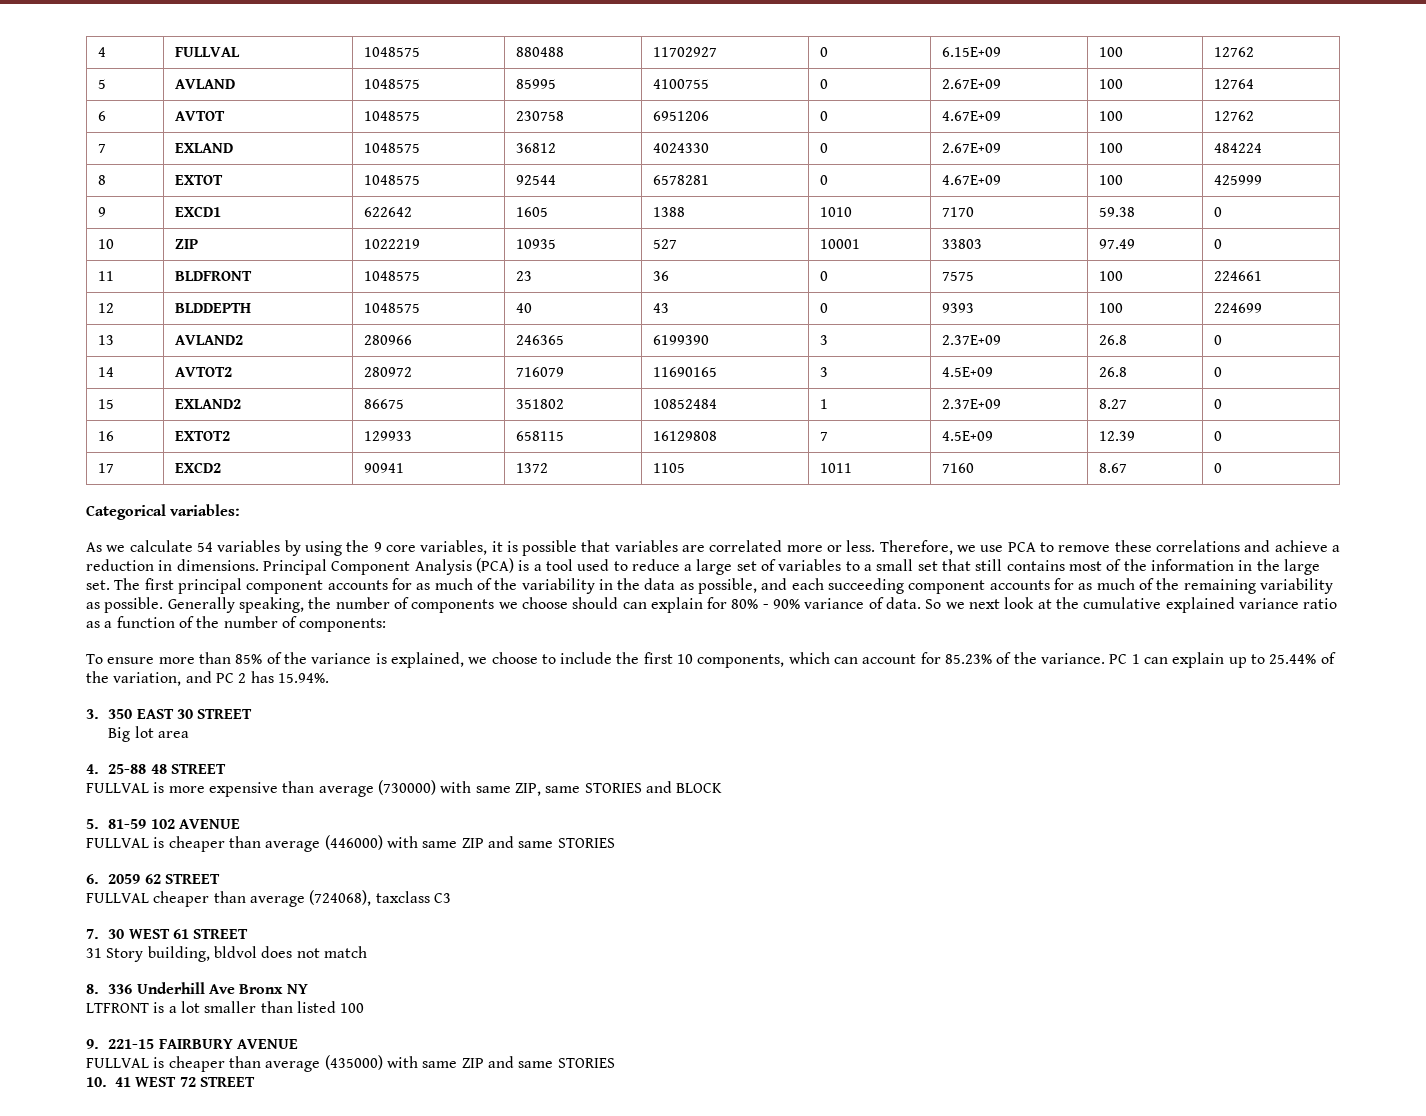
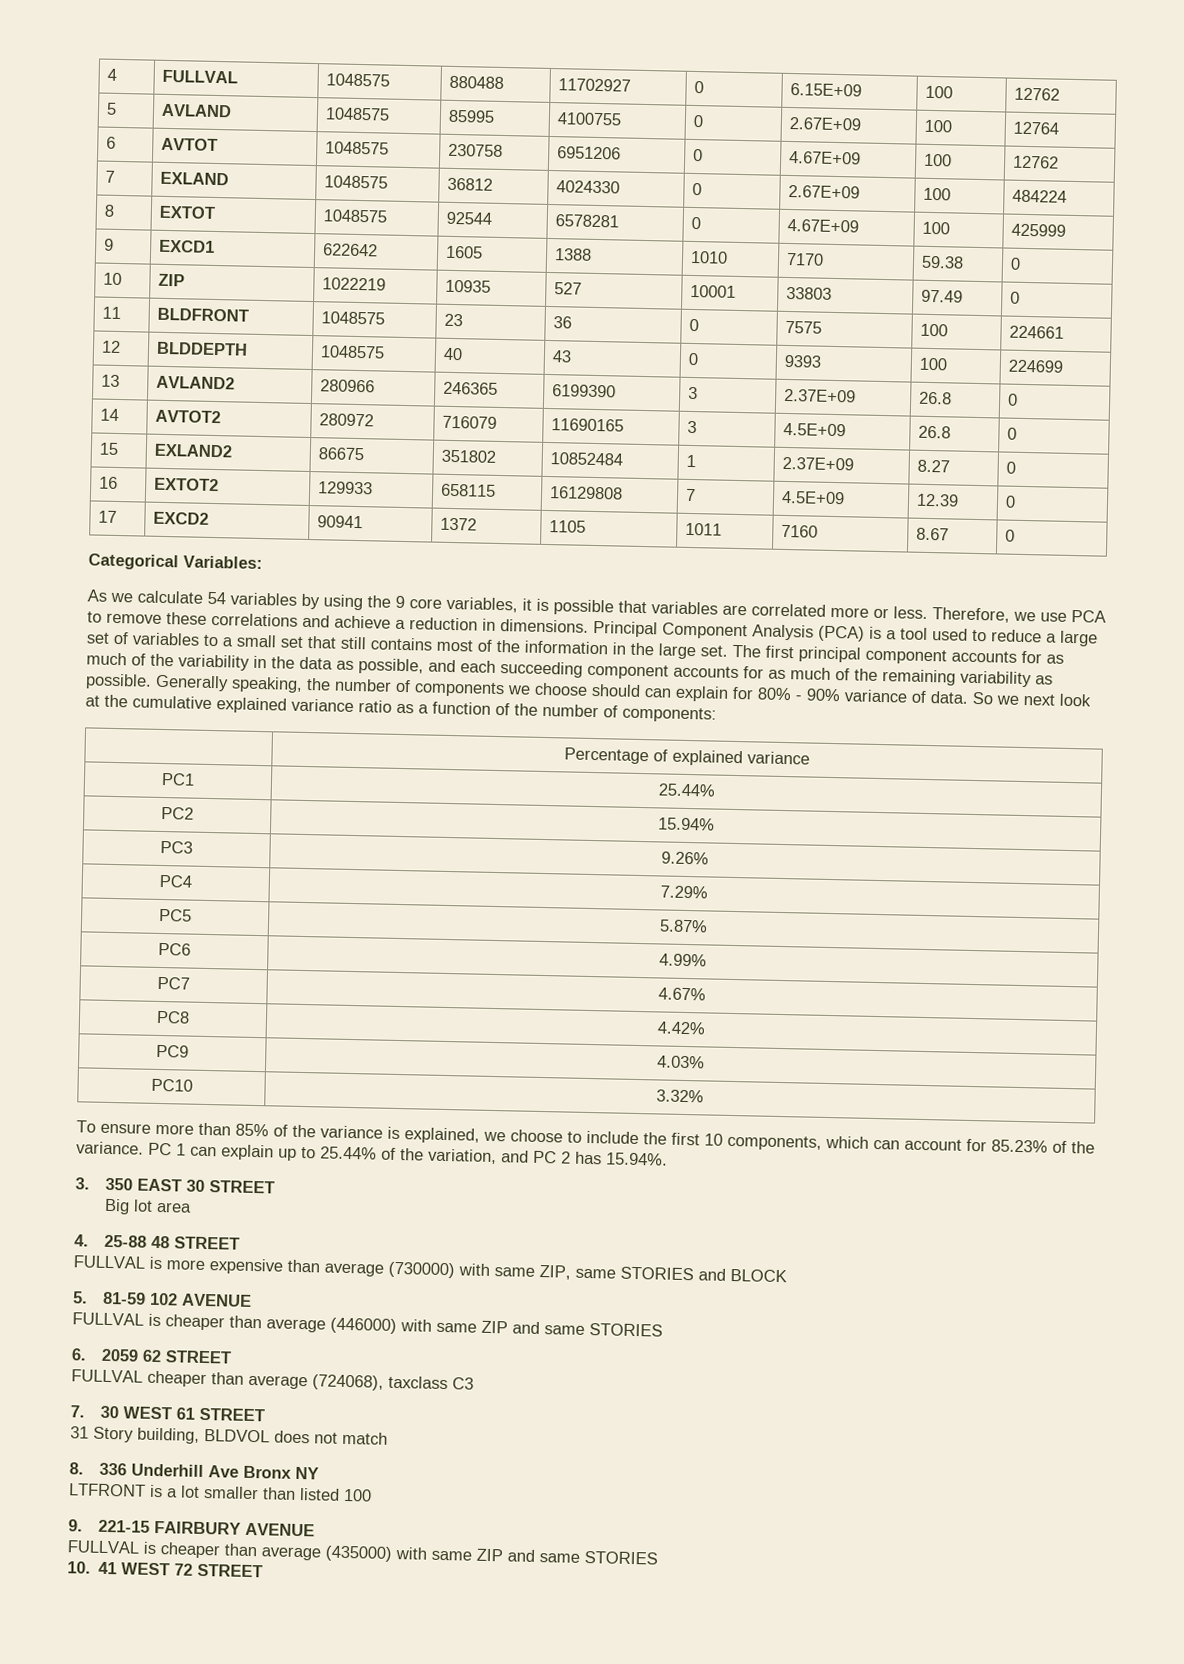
[170,504,241,516] variables: -> [183,555,263,570] Variables:
(387, 625) none -> [564,747,811,767] [161,772,195,786] [657,783,716,797] [161,806,194,820] [657,817,715,831] [160,840,193,854] [661,851,710,865] [159,874,192,888] [660,885,709,899] [159,908,192,922] [659,919,709,933] [158,942,191,956] [659,953,708,967] [157,976,190,990] [658,987,707,1001] [156,1010,190,1024] [657,1021,707,1035] [156,1044,189,1058] [657,1055,706,1069] [150,1078,193,1092] [656,1089,705,1103] // | Percentage of explained variance // PC1 | 25.44% // PC2 | 15.94% // PC3 | 9.26% // PC4 | 7.29% // PC5 | 5.87% // PC6 | 4.99% // PC7 | 4.67% // PC8 | 4.42% // PC9 | 4.03% // PC10 | 3.32%
[213,946,257,958] bldvol -> [204,1429,270,1443] BLDVOL

